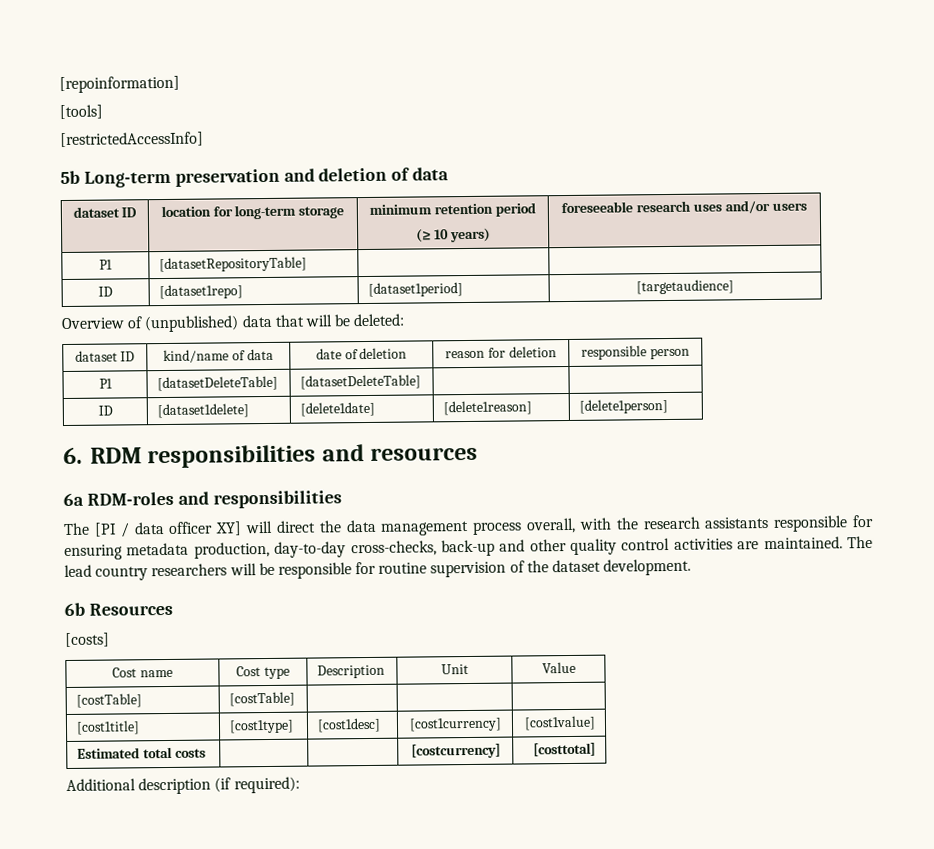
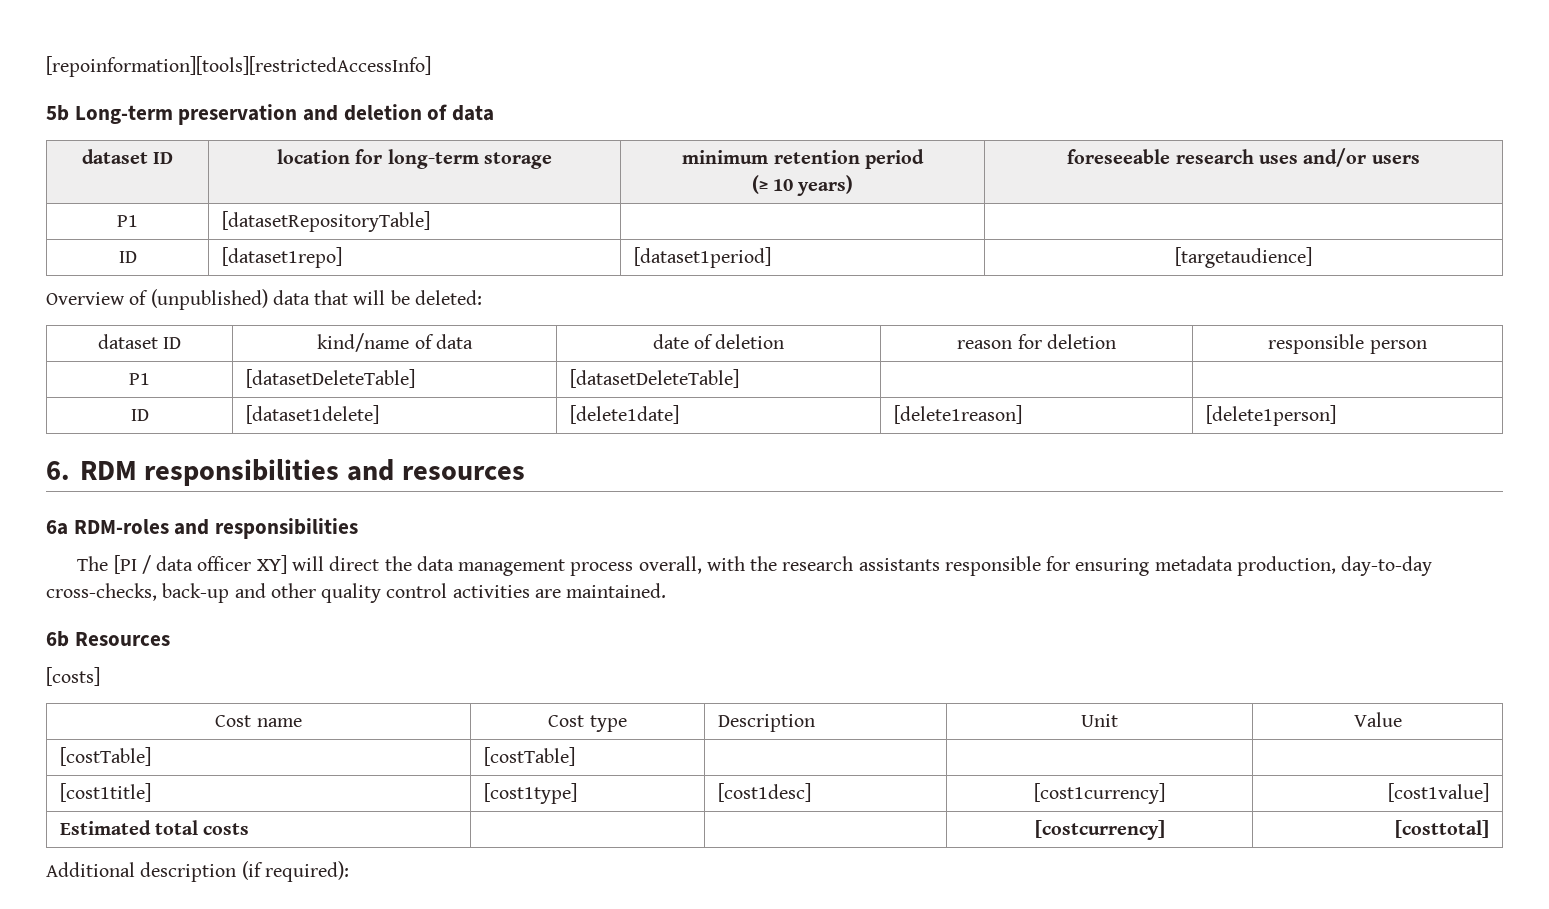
[59,75,180,94] [59,104,103,120] [60,131,204,148] [repoinformation] // [tools] // [restrictedAccessInfo] -> [46,56,431,77] [repoinformation][tools][restrictedAccessInfo]
[846,535,873,549] [64,558,692,581] The lead country researchers will be responsible for routine supervision of the dataset development. -> (667, 590) none

